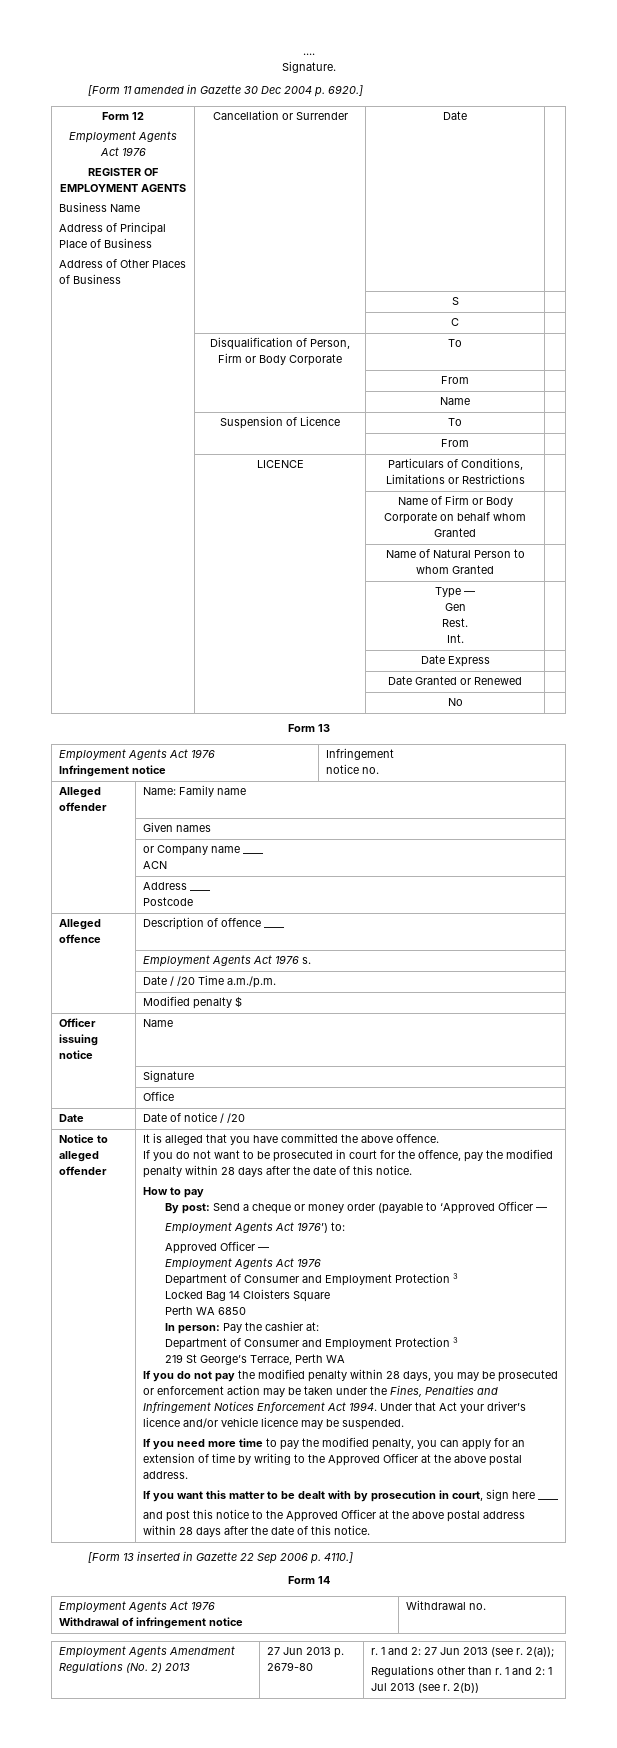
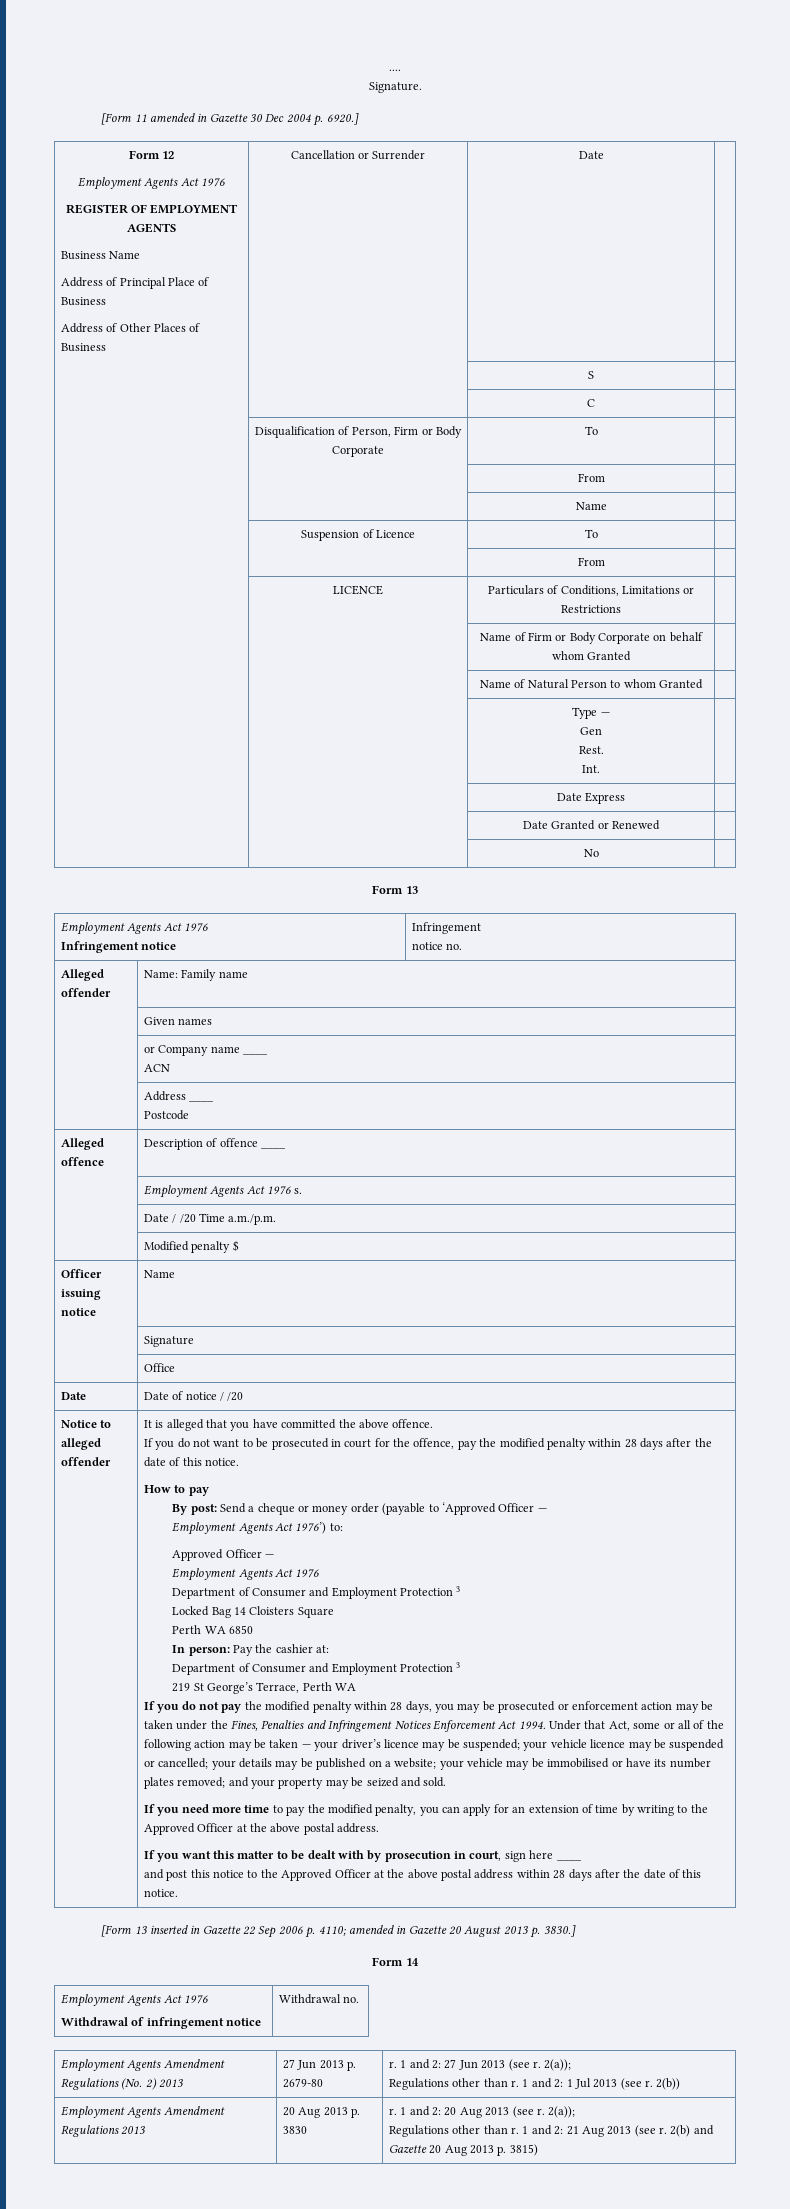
[438,1401,526,1413] [142,1417,404,1430] Act your driver’s licence and/or vehicle licence may be suspended. -> [608,1720,724,1731] [143,1739,725,1751] [143,1758,711,1770] [143,1777,447,1789] Act, some or all of the following action may be taken — your driver’s licence may be suspended; your vehicle licence may be suspended or cancelled; your details may be published on a website; your vehicle may be immobilised or have its number plates removed; and your property may be seized and sold.
[324,1552,354,1563] 4110.] -> [318,1925,576,1938] 4110; amended in Gazette 20 August 2013 p. 3830.]
(479, 1688) none -> [60,2106,225,2119] [60,2125,146,2137] [282,2107,361,2118] [282,2126,307,2134] [388,2106,576,2118] [388,2125,714,2137] [388,2144,538,2156] // Employment Agents Amendment Regulations 2013 | 20 Aug 2013 p. 3830 | r. 1 and 2: 20 Aug 2013 (see r. 2(a)); // Regulations other than r. 1 and 2: 21 Aug 2013 (see r. 2(b) and Gazette 20 Aug 2013 p. 3815)

